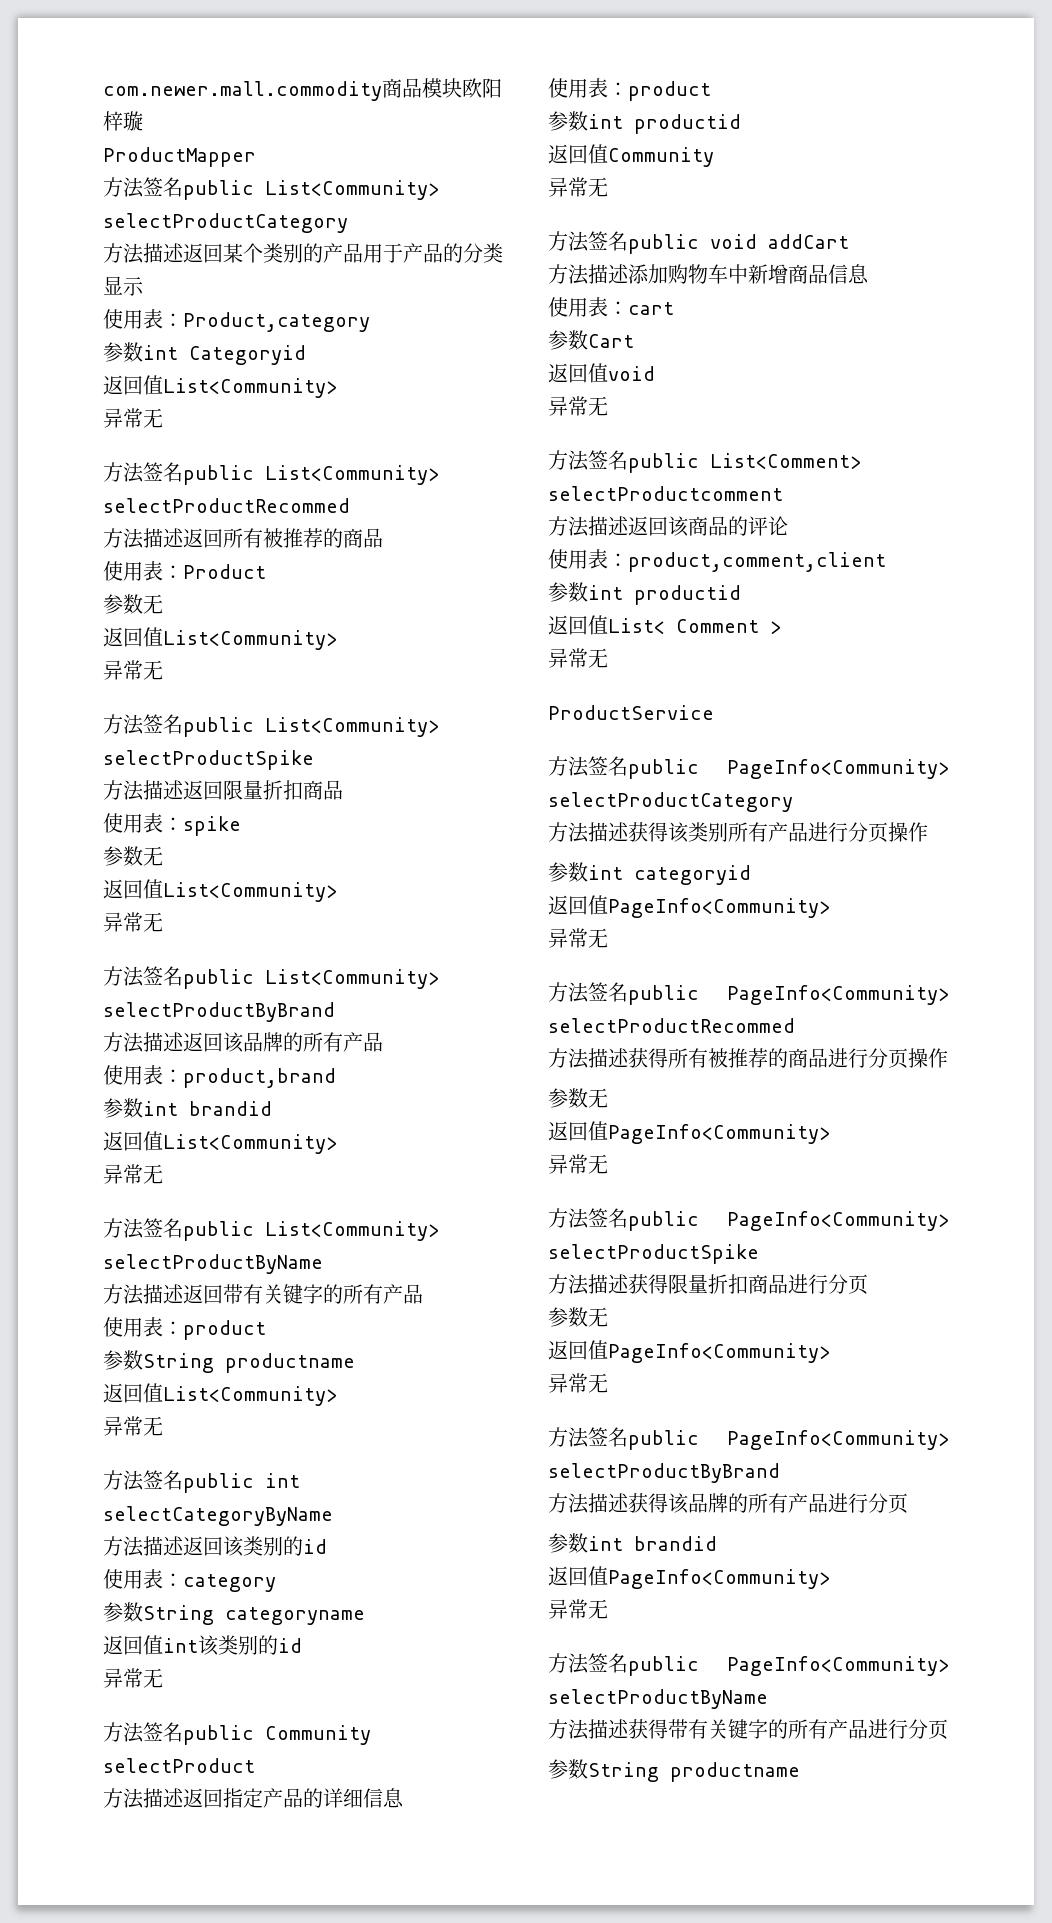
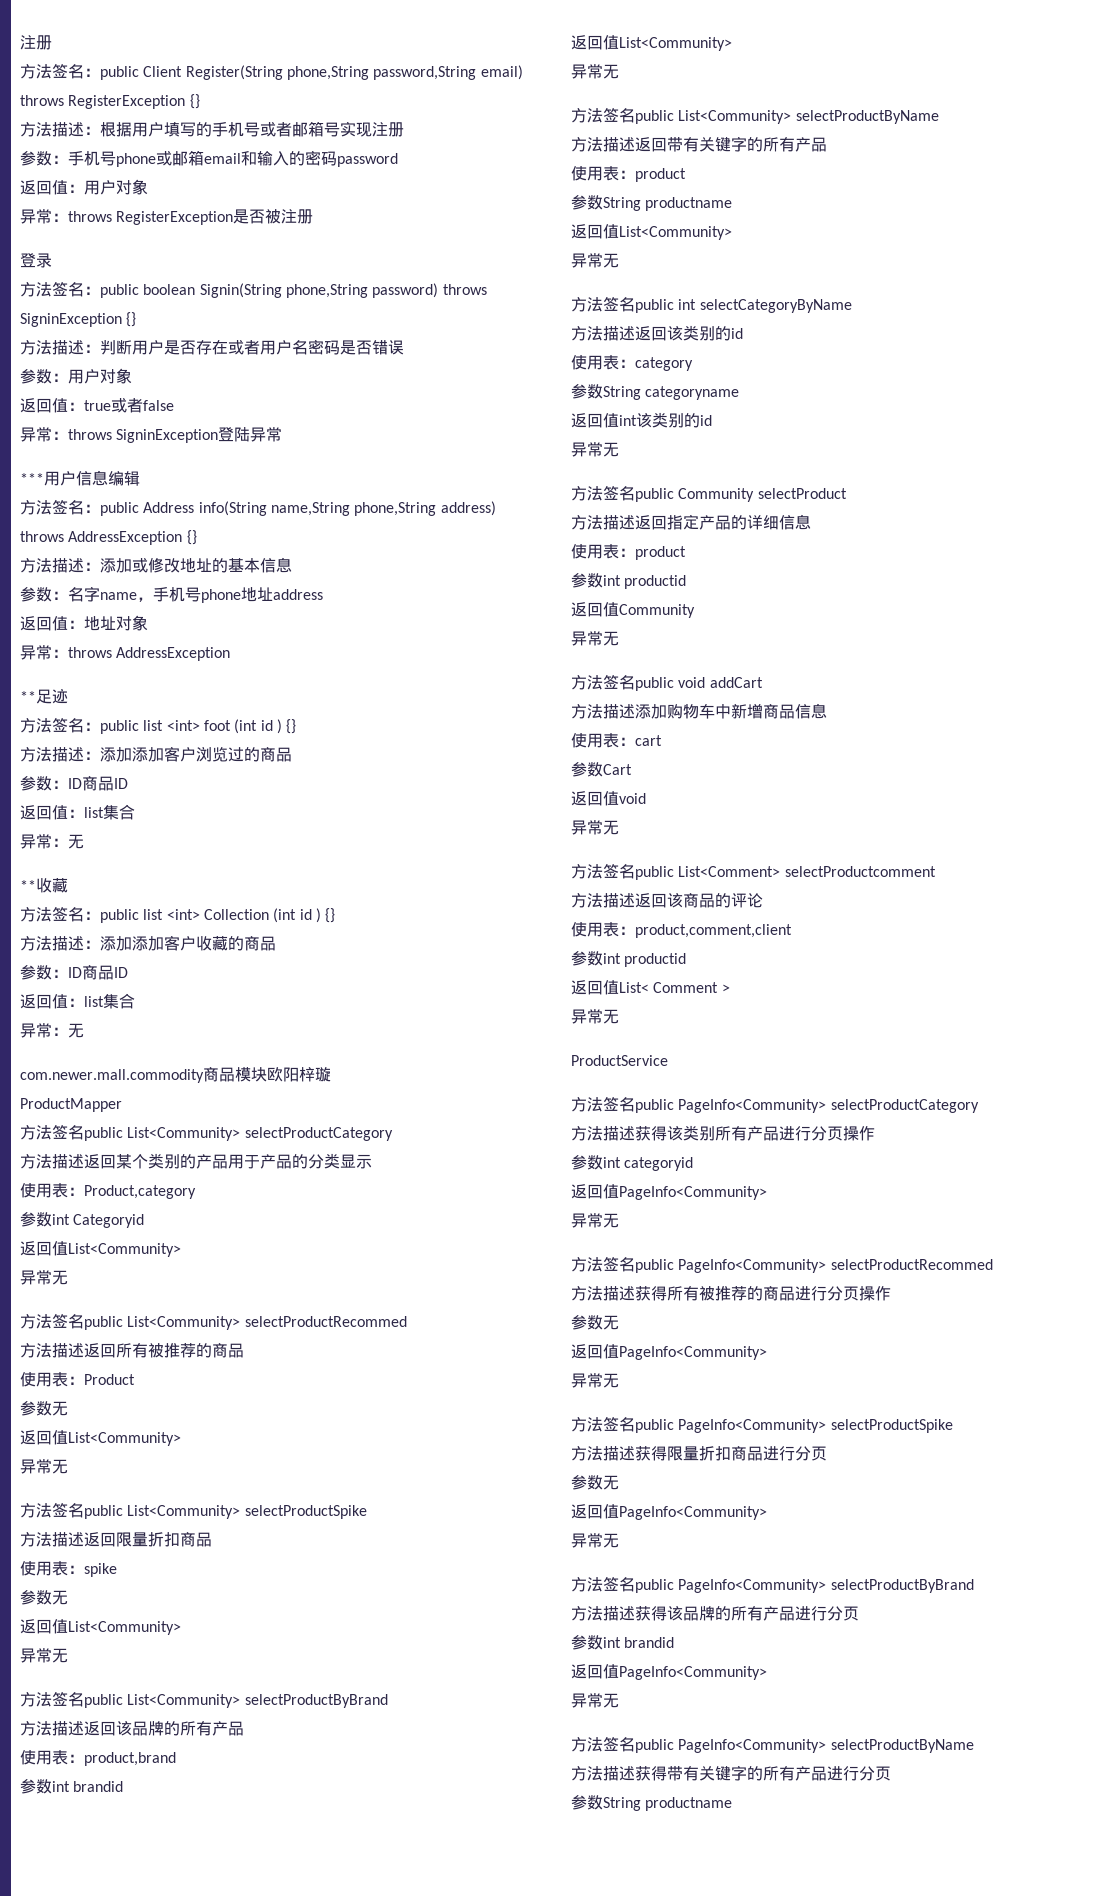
(103, 91) none -> [20,35,52,50] [20,63,523,80] [20,94,200,109] [20,121,404,137] [20,150,398,167] [20,179,148,195] [20,209,314,225] [20,253,52,268] [20,281,487,298] [20,312,137,327] [20,339,404,355] [20,368,132,384] [20,398,174,413] [20,427,283,443] [20,470,140,486] [20,499,496,516] [20,530,197,545] [20,557,292,573] [20,586,323,603] [20,615,148,631] [20,645,231,661] [20,688,68,704] [20,717,297,734] [20,746,292,762] [20,776,128,791] [20,804,135,820] [20,834,84,849] [20,878,68,893] [20,906,336,923] [20,935,276,951] [20,965,128,980] [20,993,135,1009] [20,1023,84,1038] 注册 // 方法签名：public Client Register(String phone,String password,String email) throws RegisterException {} // 方法描述：根据用户填写的手机号或者邮箱号实现注册 // 参数：手机号phone或邮箱email和输入的密码password // 返回值：用户对象 // 异常：throws RegisterException是否被注册 // 登录 // 方法签名：public boolean Signin(String phone,String password) throws SigninException {} // 方法描述：判断用户是否存在或者用户名密码是否错误 // 参数：用户对象 // 返回值：true或者false // 异常：throws SigninException登陆异常 // ***用户信息编辑 // 方法签名：public Address info(String name,String phone,String address) throws AddressException {} // 方法描述：添加或修改地址的基本信息 // 参数：名字name，手机号phone地址address // 返回值：地址对象 // 异常：throws AddressException // **足迹 // 方法签名：public list <int> foot (int id ) {} // 方法描述：添加添加客户浏览过的商品 // 参数：ID商品ID // 返回值：list集合 // 异常：无 // **收藏 // 方法签名：public list <int> Collection (int id ) {} // 方法描述：添加添加客户收藏的商品 // 参数：ID商品ID // 返回值：list集合 // 异常：无 //

